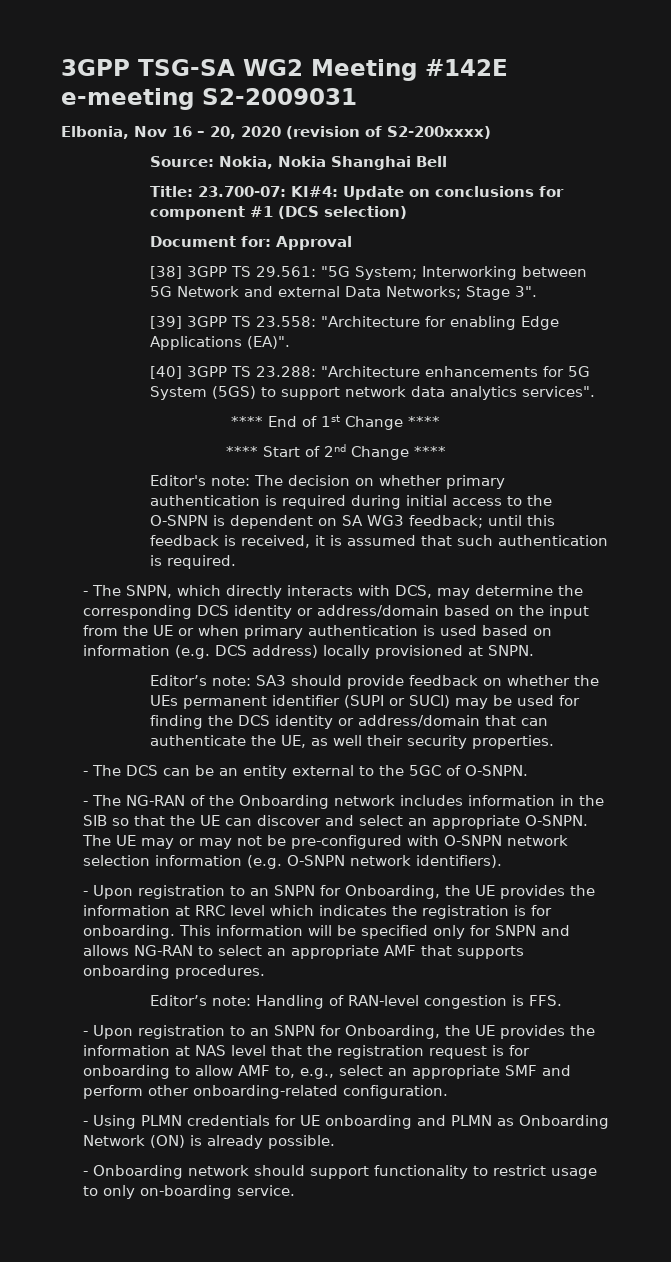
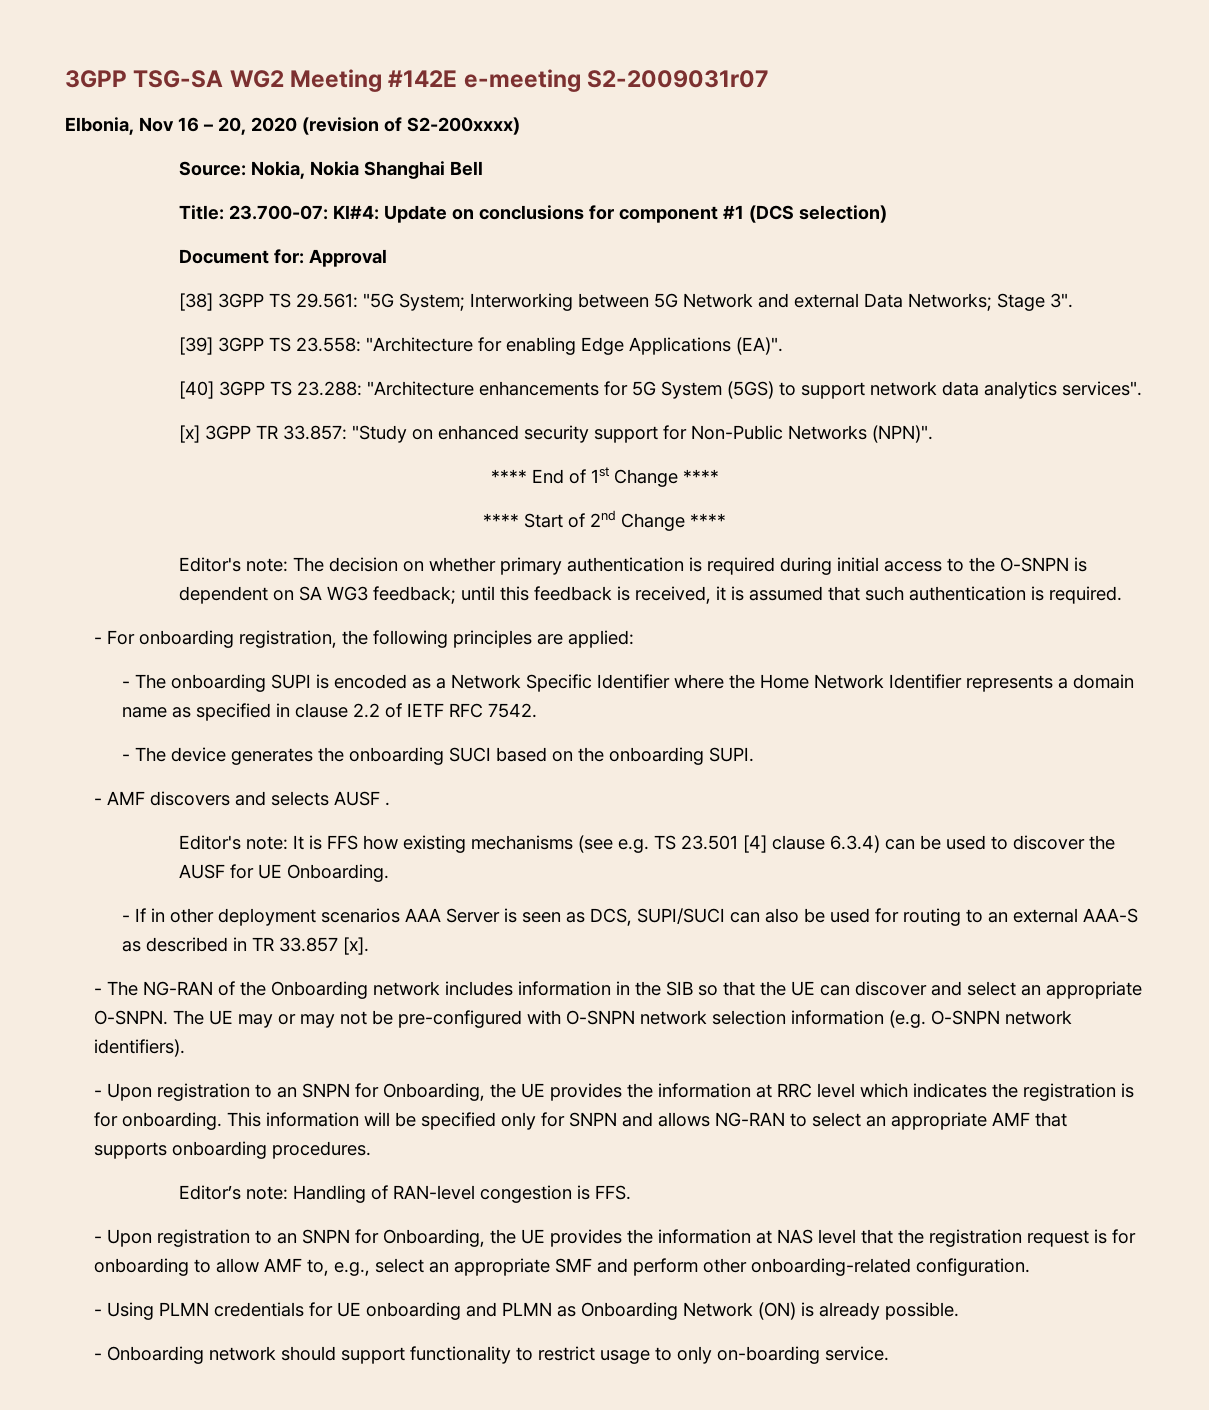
[202,88,357,105] S2-2009031 -> [587,70,770,88] S2-2009031r07
(595, 391) none -> [179,425,934,443] // [x] 3GPP TR 33.857: "Study on enhanced security support for Non-Public Networks (NPN)".
[92,585,584,599] [83,605,590,619] [83,625,553,639] [83,645,535,659] [149,675,599,689] [149,695,580,709] [149,715,548,729] [149,735,554,749] [83,765,529,779] The SNPN, which directly interacts with DCS, may determine the corresponding DCS identity or address/domain based on the input from the UE or when primary authentication is used based on information (e.g. DCS address) locally provisioned at SNPN. // Editor’s note: SA3 should provide feedback on whether the UEs permanent identifier (SUPI or SUCI) may be used for finding the DCS identity or address/domain that can authenticate the UE, as well their security properties. // - The DCS can be an entity external to the 5GC of O-SNPN. -> [106,630,634,648] [122,674,1135,692] [122,703,538,721] [122,747,755,765] [93,791,390,806] [179,835,1116,853] [179,864,390,882] [122,908,1139,926] [122,937,370,955] For onboarding registration, the following principles are applied: // - The onboarding SUPI is encoded as a Network Specific Identifier where the Home Network Identifier represents a domain name as specified in clause 2.2 of IETF RFC 7542. // - The device generates the onboarding SUCI based on the onboarding SUPI. // - AMF discovers and selects AUSF . // Editor's note: It is FFS how existing mechanisms (see e.g. TS 23.501 [4] clause 6.3.4) can be used to discover the AUSF for UE Onboarding. // - If in other deployment scenarios AAA Server is seen as DCS, SUPI/SUCI can also be used for routing to an external AAA-S as described in TR 33.857 [x].

